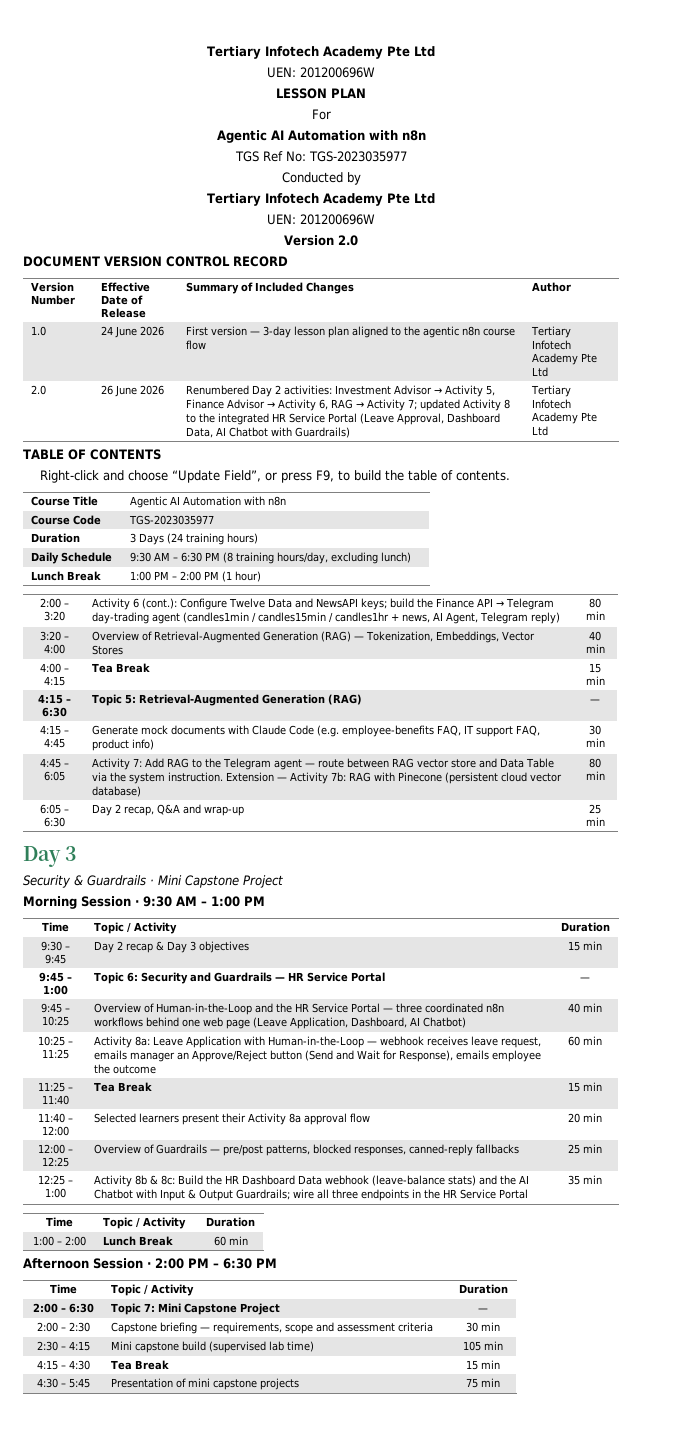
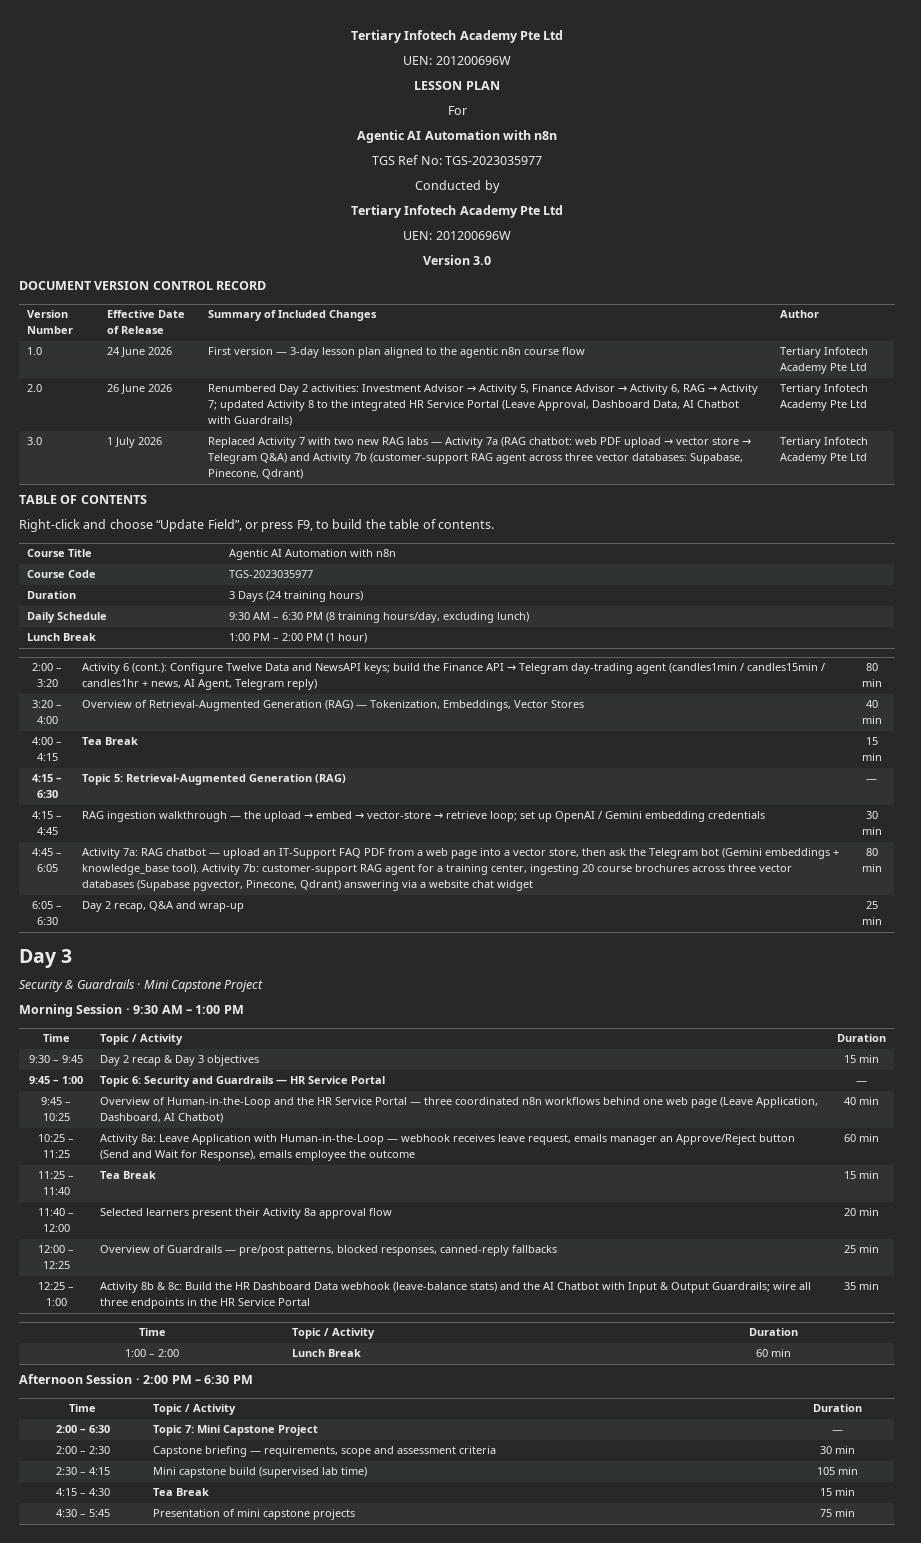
[338,235,358,246] 2.0 -> [473,256,492,265] 3.0
(549, 431) none -> [27,437,43,445] [107,437,163,448] [208,437,752,448] [208,453,744,464] [208,469,304,479] [780,437,869,448] [780,453,868,464] // 3.0 | 1 July 2026 | Replaced Activity 7 with two new RAG labs — Activity 7a (RAG chatbot: web PDF upload → vector store → Telegram Q&A) and Activity 7b (customer-support RAG agent across three vector databases: Supabase, Pinecone, Qdrant) | Tertiary Infotech Academy Pte Ltd
[92,725,541,737] [92,739,155,751] Generate mock documents with Claude Code (e.g. employee-benefits FAQ, IT support FAQ, product info) -> [82,811,766,822] RAG ingestion walkthrough — the upload → embed → vector-store → retrieve loop; set up OpenAI / Gemini embedding credentials
[133,758,555,770] [92,772,563,784] [92,786,142,797] 7: Add RAG to the Telegram agent — route between RAG vector store and Data Table via the system instruction. Extension — Activity 7b: RAG with Pinecone (persistent cloud vector database) -> [123,848,840,859] [82,864,793,875] [82,880,534,891] 7a: RAG chatbot — upload an IT-Support FAQ PDF from a web page into a vector store, then ask the Telegram bot (Gemini embeddings + knowledge_base tool). Activity 7b: customer-support RAG agent for a training center, ingesting 20 course brochures across three vector databases (Supabase pgvector, Pinecone, Qdrant) answering via a website chat widget

